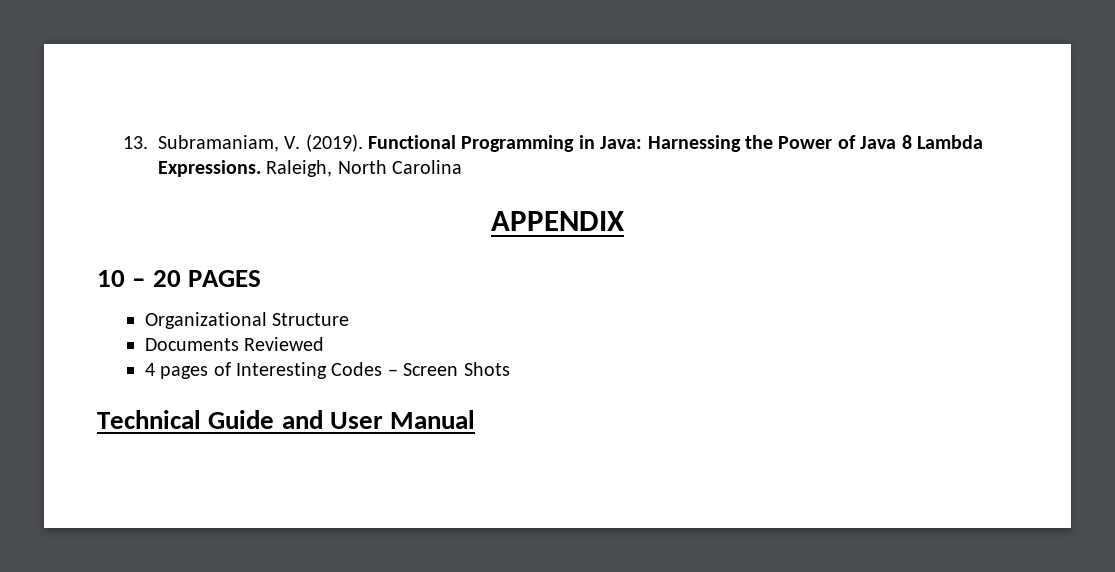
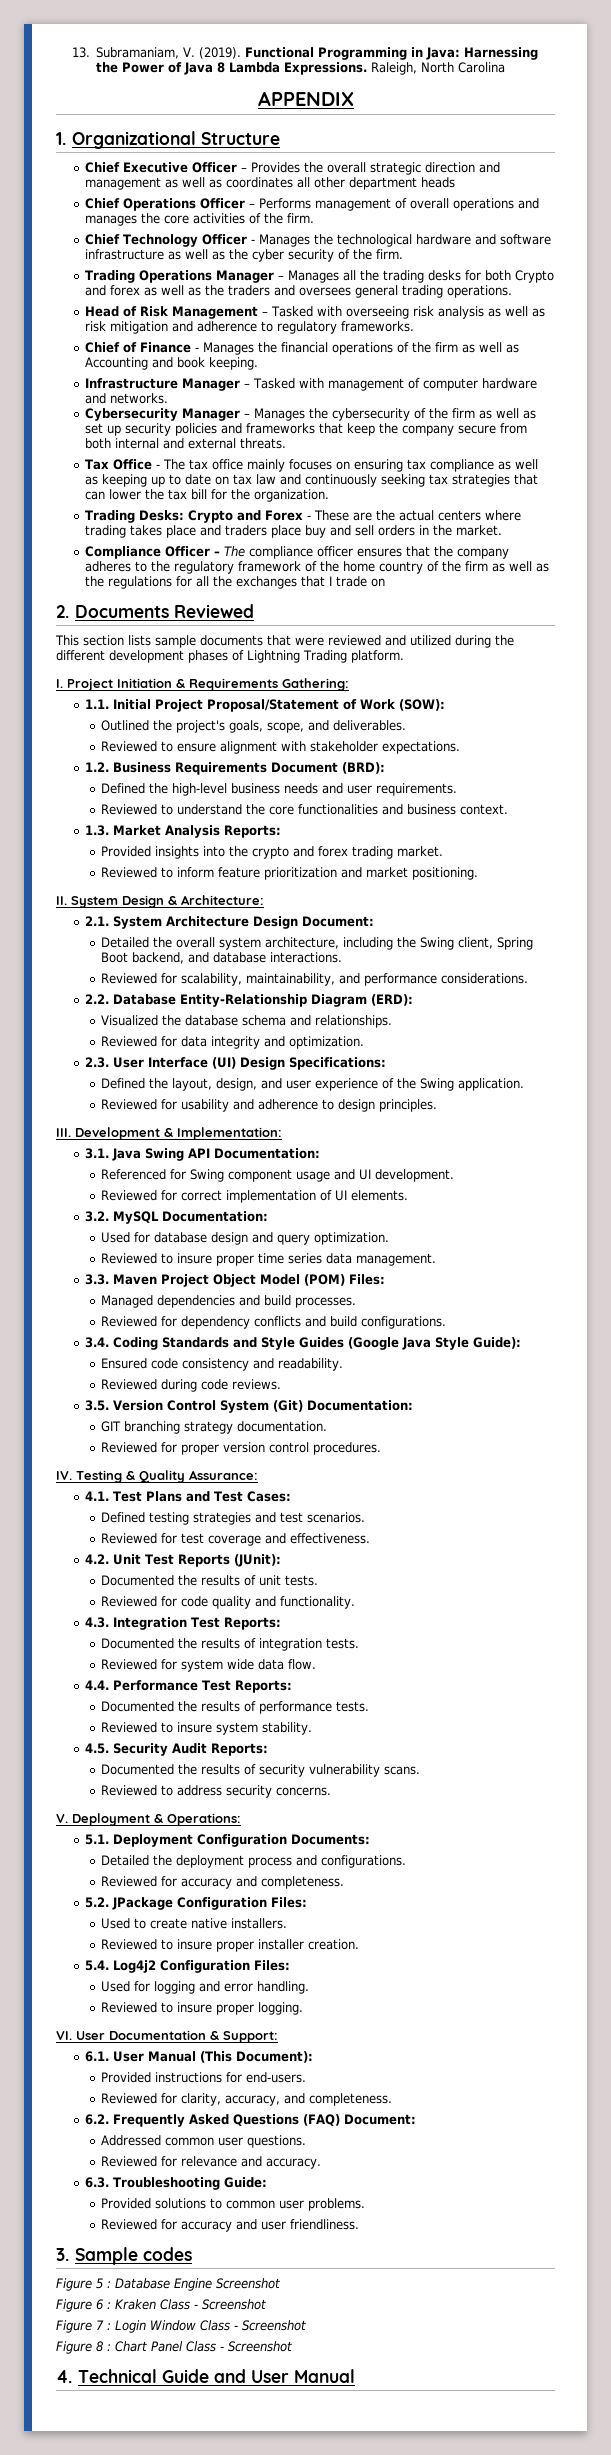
[97,270,261,287] [144,312,350,329] [144,337,325,351] [144,362,510,379] 10 – 20 PAGES // Organizational Structure // Documents Reviewed // 4 pages of Interesting Codes – Screen Shots // -> [56,131,281,149] [85,162,501,175] [85,177,456,190] [85,198,540,211] [85,213,315,226] [85,234,552,247] [85,249,404,262] [85,270,555,283] [85,285,513,298] [85,306,546,319] [85,321,415,334] [85,342,520,355] [85,357,259,370] [85,378,538,391] [85,393,169,404] [85,408,537,421] [85,423,528,436] [85,438,287,449] [85,459,539,472] [85,474,539,487] [85,489,330,502] [85,510,522,523] [85,525,503,538] [85,546,510,559] [85,561,550,574] [85,576,386,589] [56,604,255,618] [55,635,514,648] [56,650,404,663] [56,678,349,691] [85,699,446,712] [101,720,407,733] [101,741,461,754] [85,762,386,775] [101,783,458,796] [101,804,509,815] [85,825,282,838] [101,846,444,859] [101,867,479,880] [56,895,264,908] [85,916,375,929] [101,937,534,950] [101,952,343,964] [101,973,529,986] [85,994,414,1007] [101,1015,393,1028] [101,1036,365,1049] [85,1057,387,1070] [101,1078,525,1091] [101,1099,438,1112] [56,1127,282,1140] [85,1148,321,1161] [101,1169,455,1182] [101,1190,409,1203] [85,1211,269,1224] [101,1232,390,1245] [101,1253,437,1266] [85,1274,386,1287] [101,1295,357,1308] [101,1316,447,1329] [85,1337,522,1350] [101,1358,344,1371] [101,1379,282,1392] [85,1400,414,1413] [101,1421,328,1434] [101,1442,382,1455] [56,1470,258,1483] [85,1491,292,1502] [101,1512,366,1525] [101,1533,371,1546] [85,1554,282,1567] [101,1575,319,1586] [101,1596,356,1609] [85,1617,282,1630] [101,1638,360,1651] [101,1659,317,1672] [85,1680,293,1693] [101,1701,370,1714] [101,1722,313,1735] [85,1743,269,1756] [101,1764,421,1777] [101,1785,332,1798] [56,1813,241,1826] [85,1834,371,1847] [101,1855,407,1868] [101,1876,345,1889] [85,1897,308,1910] [101,1918,288,1929] [101,1939,360,1952] [85,1960,291,1973] [101,1981,310,1994] [101,2002,304,2015] [56,2030,278,2043] [85,2051,314,2063] [101,2072,307,2083] [101,2093,393,2106] [85,2114,417,2127] [101,2135,307,2148] [101,2156,322,2169] [85,2177,268,2190] [101,2198,366,2211] [101,2219,360,2232] [56,2247,193,2265] [56,2278,280,2291] [56,2299,266,2312] [56,2320,306,2333] [56,2341,292,2354] [56,2370,72,2383] 1. Organizational Structure // Chief Executive Officer – Provides the overall strategic direction and management as well as coordinates all other department heads // Chief Operations Officer – Performs management of overall operations and manages the core activities of the firm. // Chief Technology Officer - Manages the technological hardware and software infrastructure as well as the cyber security of the firm. // Trading Operations Manager – Manages all the trading desks for both Crypto and forex as well as the traders and oversees general trading operations. // Head of Risk Management – Tasked with overseeing risk analysis as well as risk mitigation and adherence to regulatory frameworks. // Chief of Finance - Manages the financial operations of the firm as well as Accounting and book keeping. // Infrastructure Manager – Tasked with management of computer hardware and networks. // Cybersecurity Manager – Manages the cybersecurity of the firm as well as set up security policies and frameworks that keep the company secure from both internal and external threats. // Tax Office - The tax office mainly focuses on ensuring tax compliance as well as keeping up to date on tax law and continuously seeking tax strategies that can lower the tax bill for the organization. // Trading Desks: Crypto and Forex - These are the actual centers where trading takes place and traders place buy and sell orders in the market. // Compliance Officer – The compliance officer ensures that the company adheres to the regulatory framework of the home country of the firm as well as the regulations for all the exchanges that I trade on // 2. Documents Reviewed // This section lists sample documents that were reviewed and utilized during the different development phases of Lightning Trading platform. // I. Project Initiation & Requirements Gathering: // 1.1. Initial Project Proposal/Statement of Work (SOW): // Outlined the project's goals, scope, and deliverables. // Reviewed to ensure alignment with stakeholder expectations. // 1.2. Business Requirements Document (BRD): // Defined the high-level business needs and user requirements. // Reviewed to understand the core functionalities and business context. // 1.3. Market Analysis Reports: // Provided insights into the crypto and forex trading market. // Reviewed to inform feature prioritization and market positioning. // II. System Design & Architecture: // 2.1. System Architecture Design Document: // Detailed the overall system architecture, including the Swing client, Spring Boot backend, and database interactions. // Reviewed for scalability, maintainability, and performance considerations. // 2.2. Database Entity-Relationship Diagram (ERD): // Visualized the database schema and relationships. // Reviewed for data integrity and optimization. // 2.3. User Interface (UI) Design Specifications: // Defined the layout, design, and user experience of the Swing application. // Reviewed for usability and adherence to design principles. // III. Development & Implementation: // 3.1. Java Swing API Documentation: // Referenced for Swing component usage and UI development. // Reviewed for correct implementation of UI elements. // 3.2. MySQL Documentation: // Used for database design and query optimization. // Reviewed to insure proper time series data management. // 3.3. Maven Project Object Model (POM) Files: // Managed dependencies and build processes. // Reviewed for dependency conflicts and build configurations. // 3.4. Coding Standards and Style Guides (Google Java Style Guide): // Ensured code consistency and readability. // Reviewed during code reviews. // 3.5. Version Control System (Git) Documentation: // GIT branching strategy documentation. // Reviewed for proper version control procedures. // IV. Testing & Quality Assurance: // 4.1. Test Plans and Test Cases: // Defined testing strategies and test scenarios. // Reviewed for test coverage and effectiveness. // 4.2. Unit Test Reports (JUnit): // Documented the results of unit tests. // Reviewed for code quality and functionality. // 4.3. Integration Test Reports: // Documented the results of integration tests. // Reviewed for system wide data flow. // 4.4. Performance Test Reports: // Documented the results of performance tests. // Reviewed to insure system stability. // 4.5. Security Audit Reports: // Documented the results of security vulnerability scans. // Reviewed to address security concerns. // V. Deployment & Operations: // 5.1. Deployment Configuration Documents: // Detailed the deployment process and configurations. // Reviewed for accuracy and completeness. // 5.2. JPackage Configuration Files: // Used to create native installers. // Reviewed to insure proper installer creation. // 5.4. Log4j2 Configuration Files: // Used for logging and error handling. // Reviewed to insure proper logging. // VI. User Documentation & Support: // 6.1. User Manual (This Document): // Provided instructions for end-users. // Reviewed for clarity, accuracy, and completeness. // 6.2. Frequently Asked Questions (FAQ) Document: // Addressed common user questions. // Reviewed for relevance and accuracy. // 6.3. Troubleshooting Guide: // Provided solutions to common user problems. // Reviewed for accuracy and user friendliness. // 3. Sample codes // Figure 5 : Database Engine Screenshot // Figure 6 : Kraken Class - Screenshot // Figure 7 : Login Window Class - Screenshot // Figure 8 : Chart Panel Class - Screenshot // 4.

